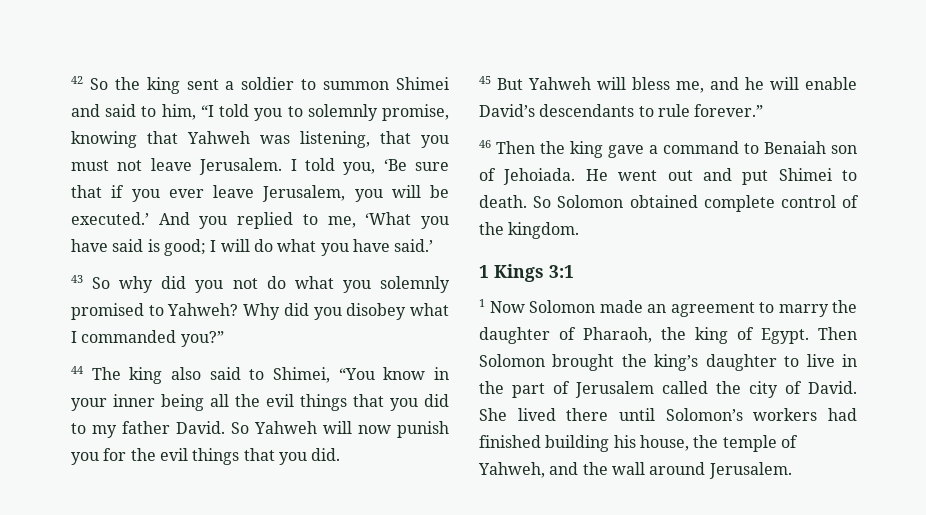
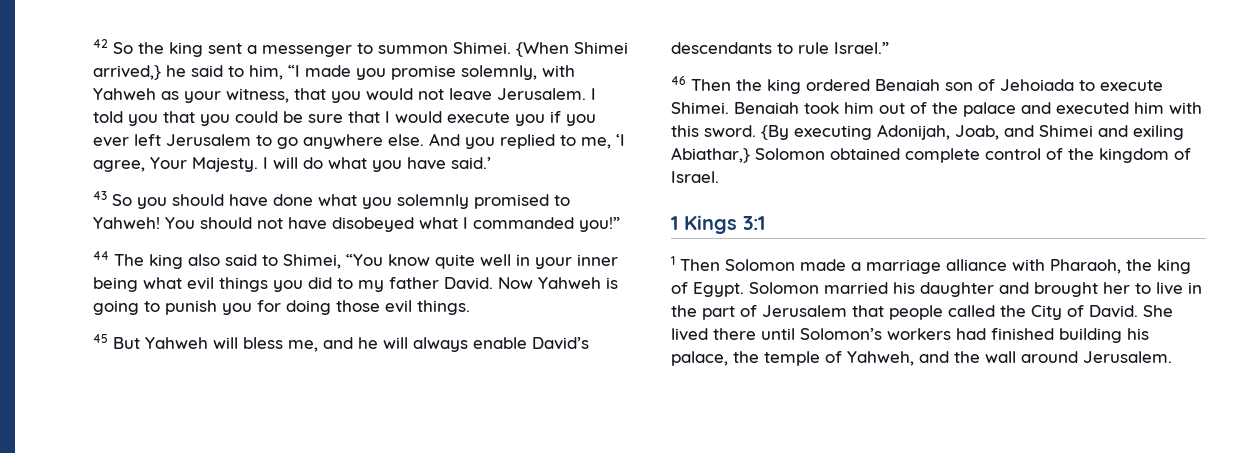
[241,77,295,90] soldier -> [262,45,352,57] messenger
[396,77,449,90] [71,104,450,121] [71,131,449,148] [71,160,109,171] Shimei and said to him, “I told you to solemnly promise, knowing that Yahweh was listening, that you must -> [453,42,628,57] [93,65,575,80] [93,88,413,103] Shimei. {When Shimei arrived,} he said to him, “I made you promise solemnly, with Yahweh as your witness, that you would
[343,159,449,175] [71,185,449,202] [71,212,149,225] you, ‘Be sure that if you ever leave Jerusalem, you will be executed.’ -> [128,111,596,126] [93,134,424,149] you that you could be sure that I would execute you if you ever left Jerusalem to go anywhere else.
[365,212,449,229] [71,239,206,256] ‘What you have said is good; -> [616,134,625,146] [93,157,258,172] ‘I agree, Your Majesty.
[119,276,286,293] why did you not do -> [137,194,313,209] you should have done
[167,303,407,320] Yahweh? Why did you disobey -> [93,217,414,232] Yahweh! You should not have disobeyed
[180,331,224,347] you?” -> [579,217,620,232] you!”
(426, 373) none -> [435,254,511,269] quite well
[210,394,384,411] all the evil things that -> [143,277,268,292] what evil things
[231,421,449,438] [71,448,341,465] So Yahweh will now punish you for the evil things that you did. -> [498,277,618,289] [93,300,470,315] Now Yahweh is going to punish you for doing those evil things.
(799, 83) none -> [413,337,468,352] always
[694,104,764,117] forever.” -> [834,42,889,54] Israel.”
[608,141,857,158] [479,168,857,185] [479,195,552,208] gave a command to Benaiah son of Jehoiada. He went out and put Shimei to death. So -> [806,79,1163,91] [671,102,1202,117] [671,124,1184,140] [671,147,750,163] ordered Benaiah son of Jehoiada to execute Shimei. Benaiah took him out of the palace and executed him with this sword. {By executing Adonijah, Joab, and Shimei and exiling Abiathar,}
[508,222,580,239] kingdom. -> [1099,148,1191,163] [671,171,719,183] kingdom of Israel.
[489,301,525,313] Now -> [680,259,720,271] Then
[647,300,857,317] [479,327,576,344] an agreement to marry the daughter of -> [851,259,1045,274] a marriage alliance with
[818,327,857,340] [479,354,777,371] Then Solomon brought the king’s daughter -> [749,282,1130,297] Solomon married his daughter and brought her
(654, 389) none -> [852,305,943,320] that people
[749,381,778,398] city -> [1031,305,1062,320] City
[639,435,689,451] house, -> [671,351,728,366] palace,

